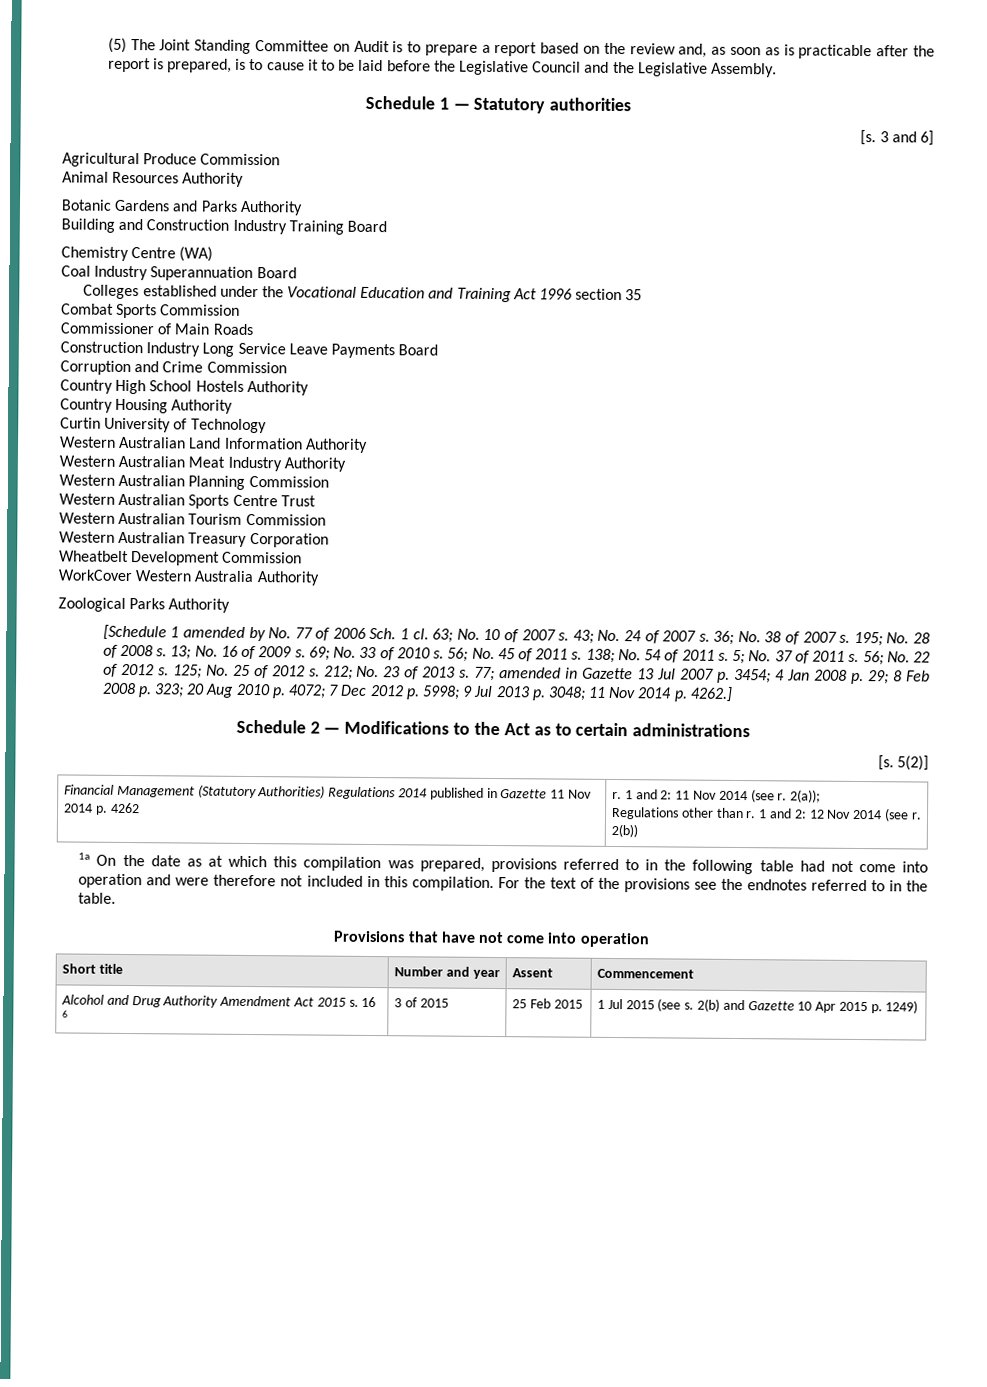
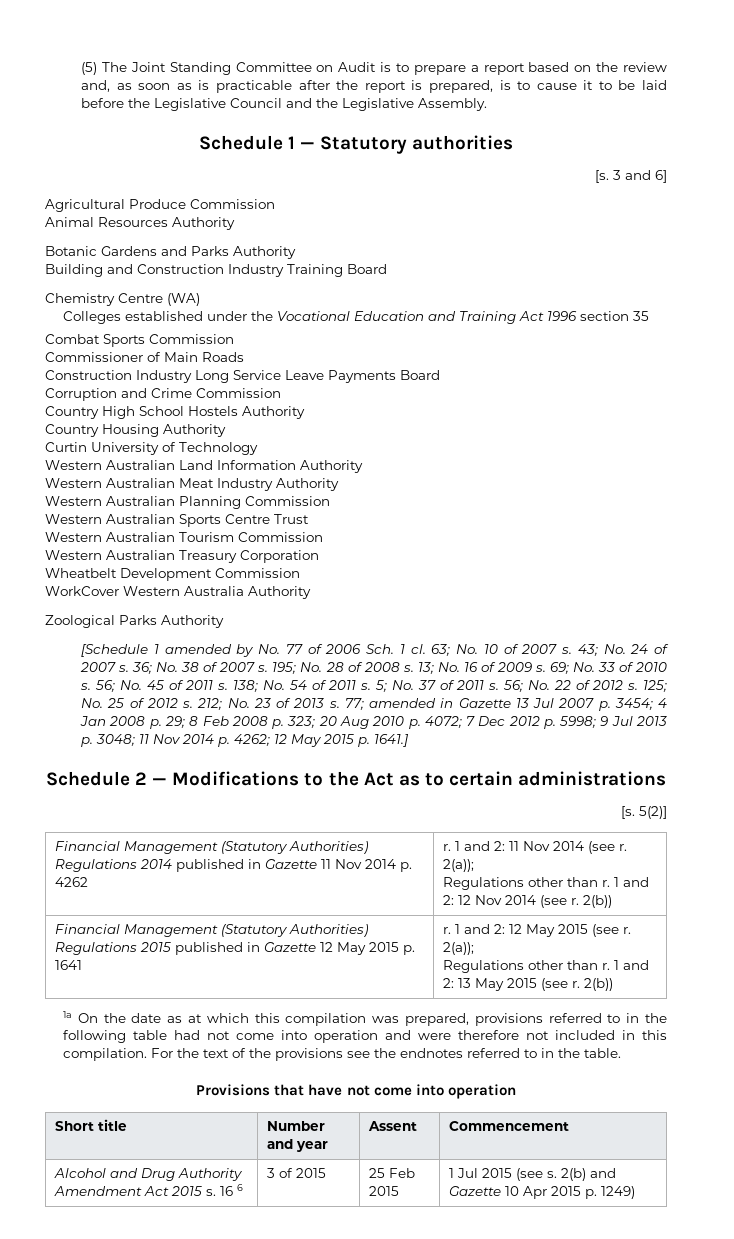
[61,265,297,282] // Coal Industry Superannuation Board -> (200, 299) none
[689,686,733,702] 4262.] -> [234,734,410,747] 4262; 12 May 2015 p. 1641.]
(639, 830) none -> [54,924,368,937] [54,942,415,955] [54,960,82,970] [442,924,631,937] [442,942,474,955] [442,960,649,973] [442,978,613,991] // Financial Management (Statutory Authorities) Regulations 2015 published in Gazette 12 May 2015 p. 1641 | r. 1 and 2: 12 May 2015 (see r. 2(a)); // Regulations other than r. 1 and 2: 13 May 2015 (see r. 2(b))

